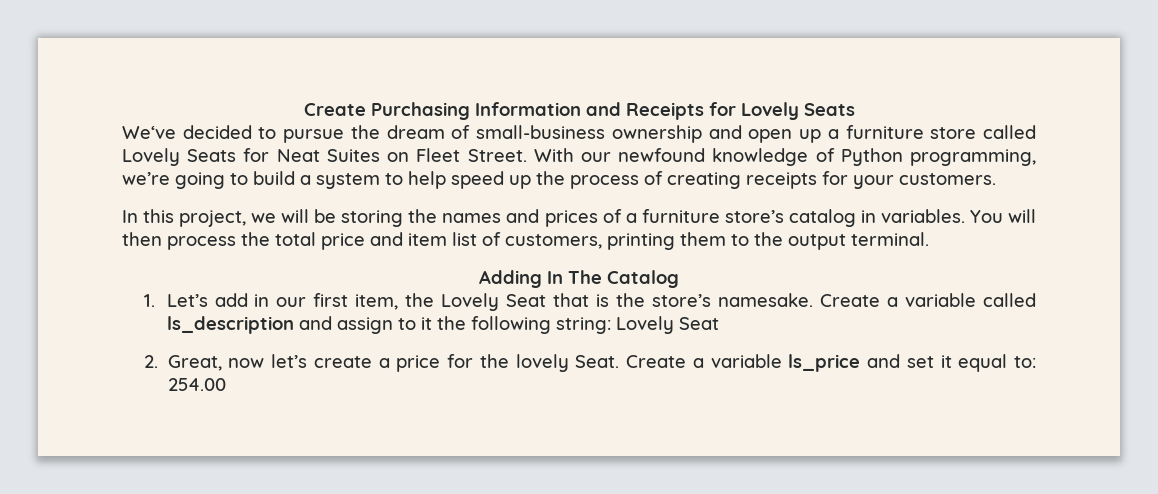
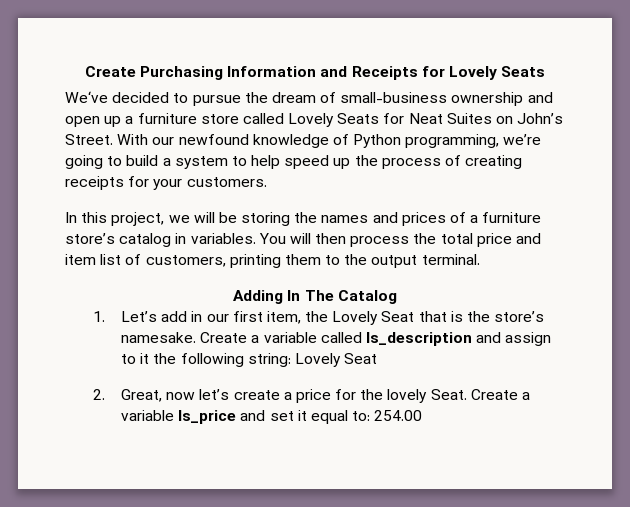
[416,148,461,162] Fleet -> [517,113,564,124] John’s

